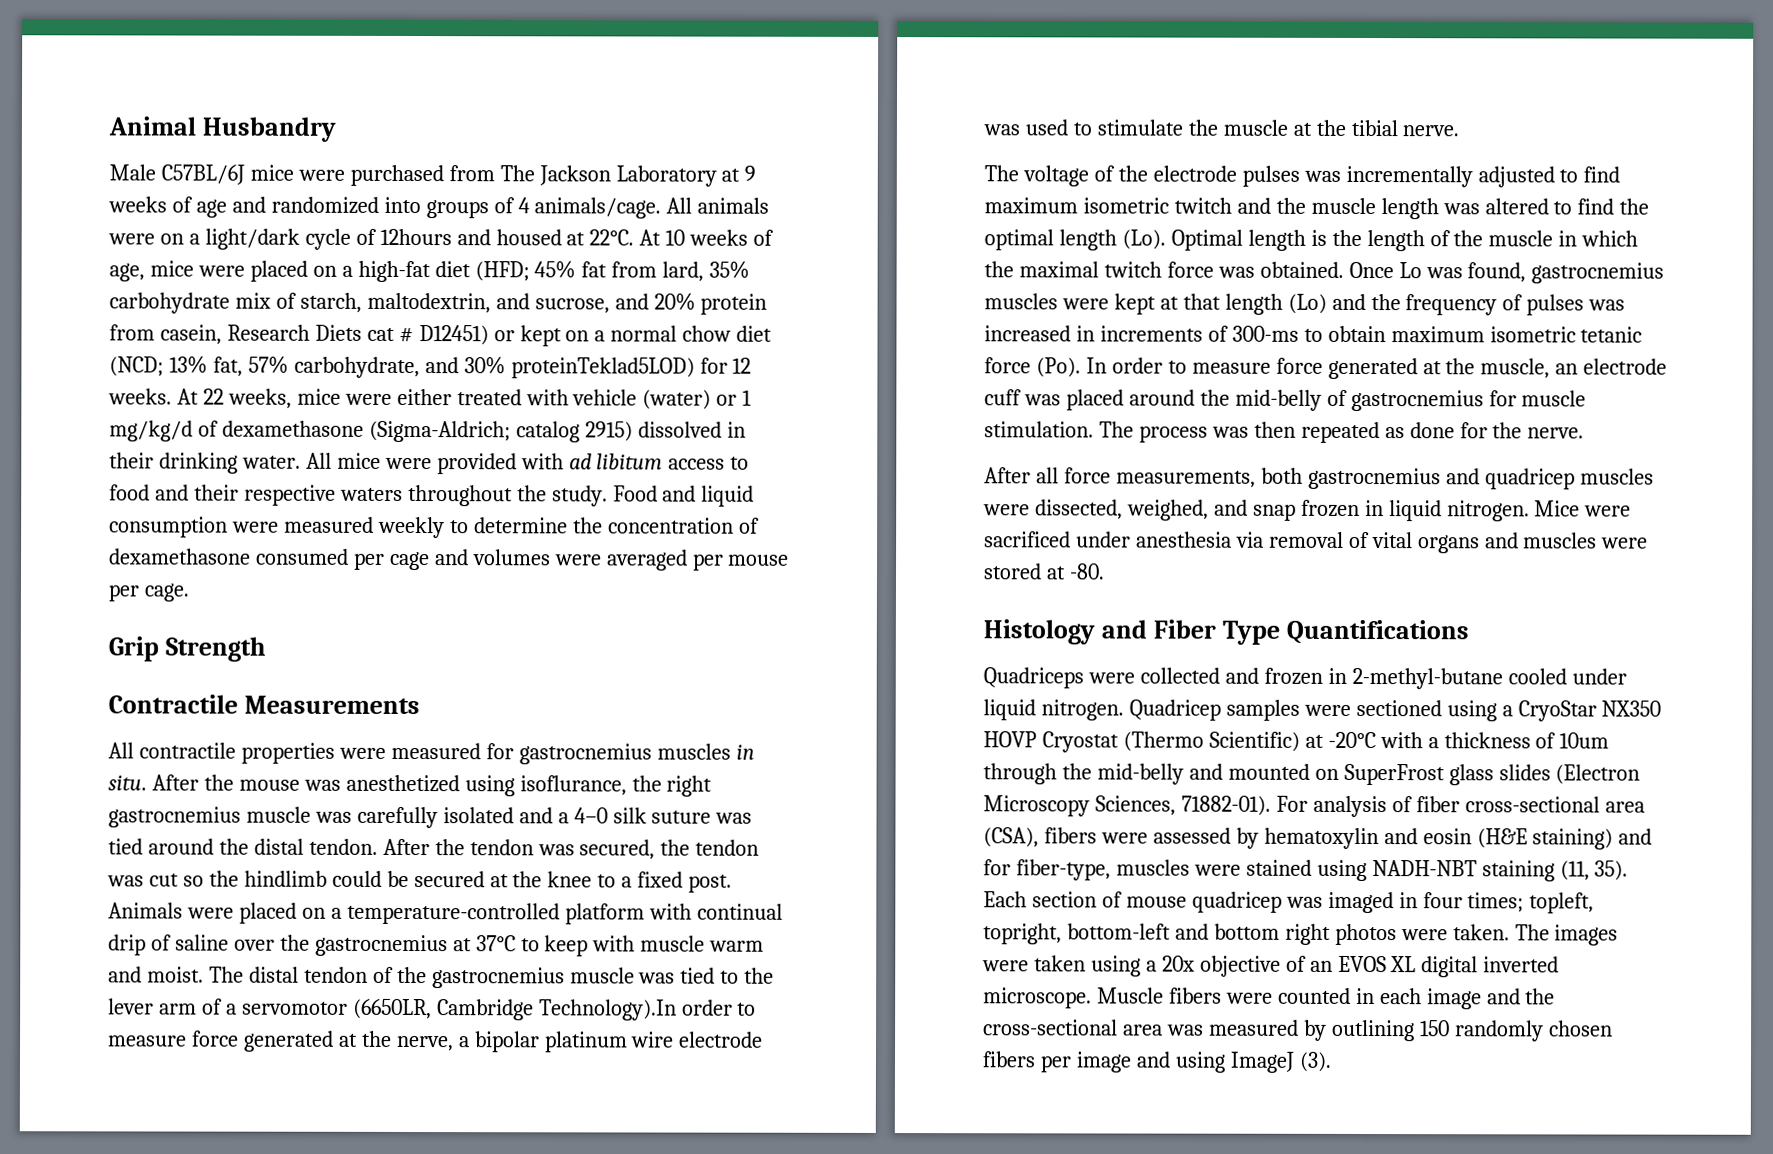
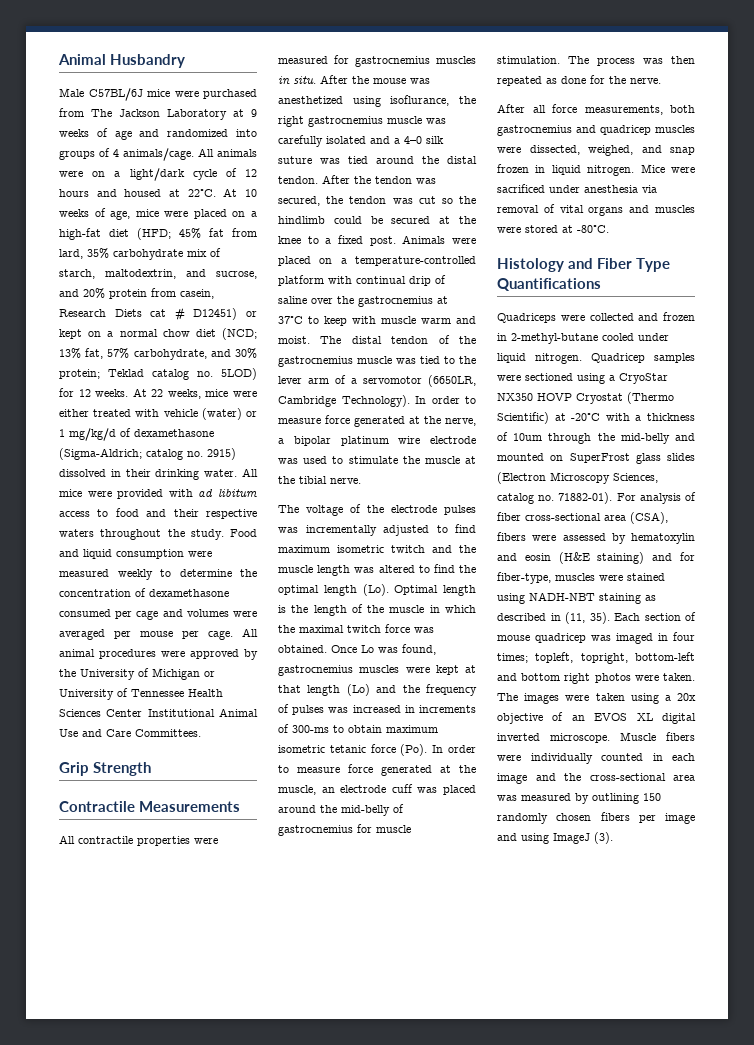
[379,228,452,246] 12hours -> [245,169,257,177] [59,189,89,197] 12 hours
[510,357,695,379] proteinTeklad5LOD) -> [59,368,257,380] protein; Teklad catalog no. 5LOD)
(580, 432) none -> [187,451,203,457] no.
(189, 592) none -> [242,628,258,637] [59,649,258,660] [59,668,215,680] [59,688,223,700] [59,708,258,717] [59,729,201,737] All animal procedures were approved by the University of Michigan or University of Tennessee Health Sciences Center Institutional Animal Use and Care Committees.
[538,999,677,1021] Technology).In -> [341,395,426,407] Technology). In
[1068,563,1105,580] -80. -> [577,225,609,233] -80°C.
(1176, 805) none -> [497,493,555,504] catalog no.
(1555, 871) none -> [645,595,656,601] [497,613,561,621] as described in
(1273, 998) none -> [530,753,593,764] individually

